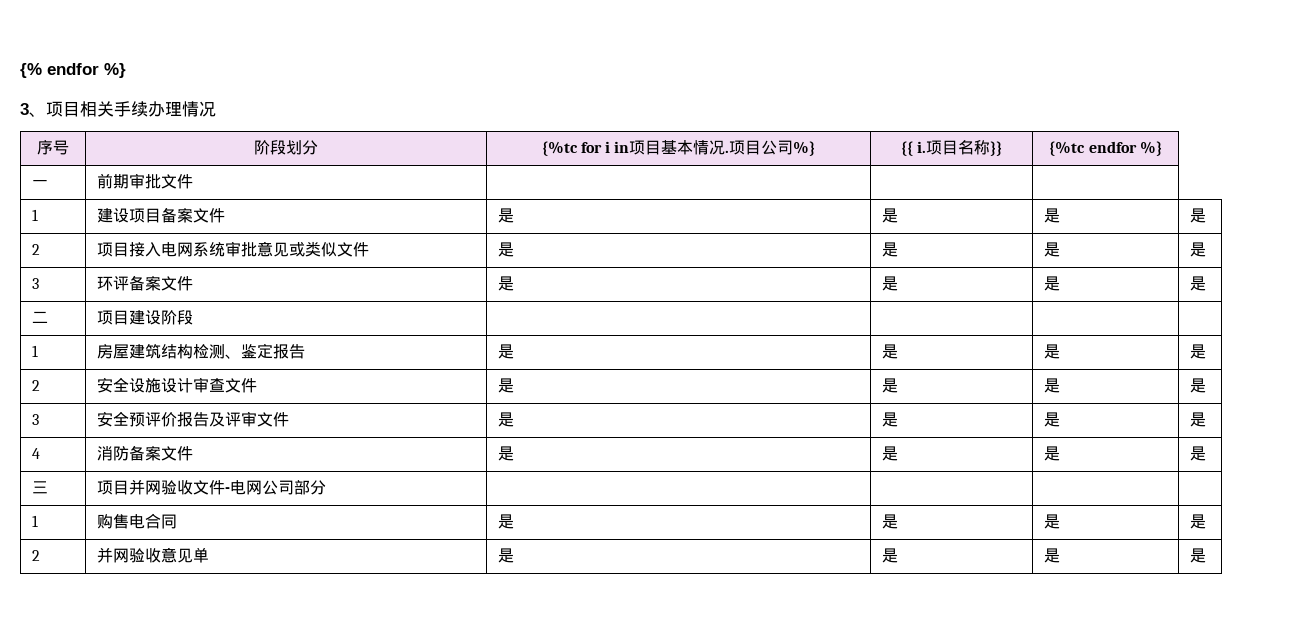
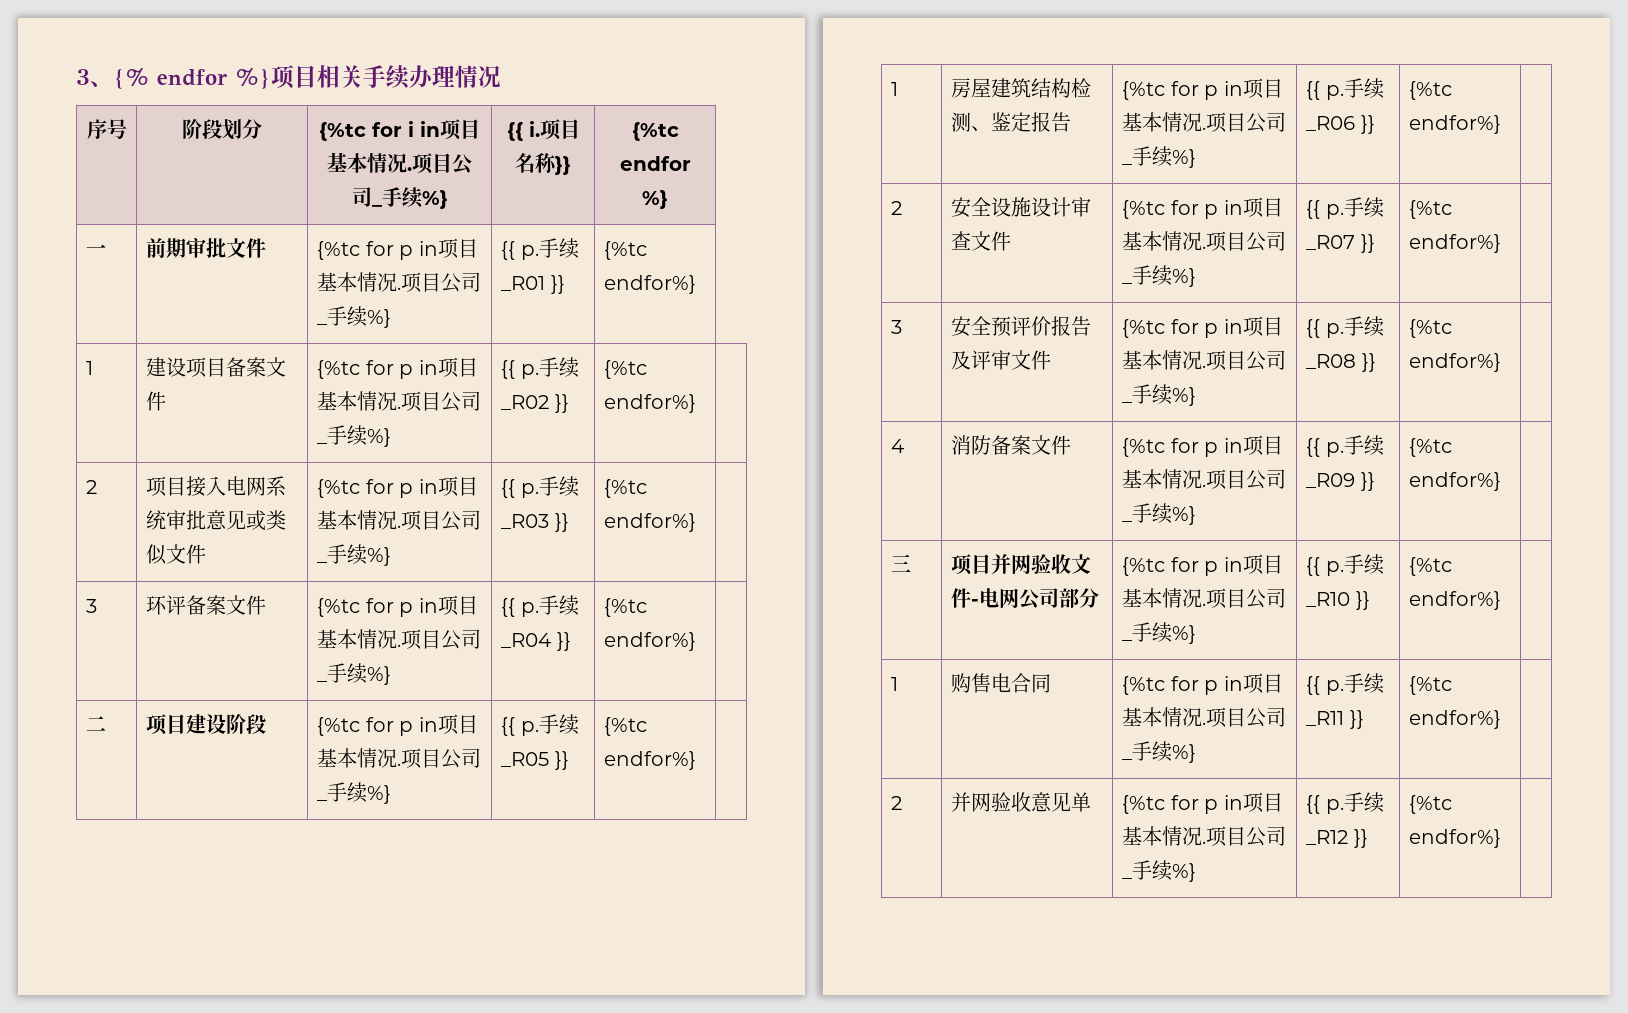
(20, 70) none -> [76,69,113,87] 3、
[20,103,46,117] // 3、 -> (271, 78) none
(794, 147) none -> [371,187,423,208] _手续
(194, 181) | | -> [317,238,478,260] [317,272,482,293] [317,306,392,328] [501,238,579,260] [501,275,565,294] [604,241,648,260] [604,275,697,294] {%tc for p in项目基本情况.项目公司_手续%} | {{ p.手续_R01 }} | {%tc endfor%}
[498,208,515,223] [882,208,899,223] [1044,208,1061,223] [1190,208,1207,223] 是 | 是 | 是 | 是 -> [317,357,478,379] [317,391,482,412] [317,425,392,447] [501,357,579,379] [501,394,569,413] [604,360,648,379] [604,394,697,413] {%tc for p in项目基本情况.项目公司_手续%} | {{ p.手续_R02 }} | {%tc endfor%} |
[498,242,515,257] [882,242,899,257] [1044,242,1061,257] [1190,242,1207,257] [32,278,40,289] [97,275,194,291] [498,276,515,291] [882,276,899,291] [1044,276,1061,291] [1190,276,1207,291] [32,311,49,323] [97,310,194,325] 是 | 是 | 是 | 是 // 3 | 环评备案文件 | 是 | 是 | 是 | 是 // 二 | 项目建设阶段 | | | -> [317,476,478,498] [317,510,482,531] [317,544,392,566] [501,476,579,498] [501,513,569,532] [604,479,648,498] [604,513,697,532] [86,599,98,613] [146,595,267,615] [317,595,478,617] [317,629,482,650] [317,663,392,685] [501,595,579,617] [501,632,571,651] [604,598,648,617] [604,632,697,651] [86,716,107,732] [146,714,267,735] [317,714,478,736] [317,748,482,769] [317,782,392,804] [501,714,579,736] [501,751,569,770] [604,717,648,736] [604,751,697,770] {%tc for p in项目基本情况.项目公司_手续%} | {{ p.手续_R03 }} | {%tc endfor%} | // 3 | 环评备案文件 | {%tc for p in项目基本情况.项目公司_手续%} | {{ p.手续_R04 }} | {%tc endfor%} | // 二 | 项目建设阶段 | {%tc for p in项目基本情况.项目公司_手续%} | {{ p.手续_R05 }} | {%tc endfor%}
[498,344,515,359] [882,344,899,359] [1044,344,1061,359] [1190,344,1207,359] 是 | 是 | 是 | 是 -> [1122,78,1283,100] [1122,112,1287,133] [1122,146,1197,168] [1306,78,1384,100] [1306,115,1375,134] [1409,81,1453,100] [1409,115,1502,134] {%tc for p in项目基本情况.项目公司_手续%} | {{ p.手续_R06 }} | {%tc endfor%} |
[498,378,515,393] [882,378,899,393] [1044,378,1061,393] [1190,378,1207,393] 是 | 是 | 是 | 是 -> [1122,197,1283,219] [1122,231,1287,252] [1122,265,1197,287] [1306,197,1384,219] [1306,234,1375,253] [1409,200,1453,219] [1409,234,1502,253] {%tc for p in项目基本情况.项目公司_手续%} | {{ p.手续_R07 }} | {%tc endfor%} |
[498,412,515,427] [882,412,899,427] [1044,412,1061,427] [1190,412,1207,427] [32,448,41,459] [97,445,194,461] [498,446,515,461] [882,446,899,461] [1044,446,1061,461] [1190,446,1207,461] 是 | 是 | 是 | 是 // 4 | 消防备案文件 | 是 | 是 | 是 | 是 -> [1122,316,1283,338] [1122,350,1287,371] [1122,384,1197,406] [1306,316,1384,338] [1306,353,1376,372] [1409,319,1453,338] [1409,353,1502,372] [891,439,905,453] [951,435,1072,455] [1122,435,1283,457] [1122,469,1287,490] [1122,503,1197,525] [1306,435,1384,457] [1306,472,1375,491] [1409,438,1453,457] [1409,472,1502,491] {%tc for p in项目基本情况.项目公司_手续%} | {{ p.手续_R08 }} | {%tc endfor%} | // 4 | 消防备案文件 | {%tc for p in项目基本情况.项目公司_手续%} | {{ p.手续_R09 }} | {%tc endfor%} |
[32,515,39,527] [97,513,178,529] [498,514,515,529] [882,514,899,529] [1044,514,1061,529] [1190,514,1207,529] | | | // 1 | 购售电合同 | 是 | 是 | 是 | 是 -> [1122,554,1283,576] [1122,588,1287,609] [1122,622,1197,644] [1306,554,1384,576] [1306,591,1370,610] [1409,557,1453,576] [1409,591,1502,610] [891,677,899,691] [951,673,1052,693] [1122,673,1283,695] [1122,707,1287,728] [1122,741,1197,763] [1306,673,1384,695] [1306,710,1364,729] [1409,676,1453,695] [1409,710,1502,729] {%tc for p in项目基本情况.项目公司_手续%} | {{ p.手续_R10 }} | {%tc endfor%} | // 1 | 购售电合同 | {%tc for p in项目基本情况.项目公司_手续%} | {{ p.手续_R11 }} | {%tc endfor%} |
[498,548,515,563] [882,548,899,563] [1044,548,1061,563] [1190,548,1207,563] 是 | 是 | 是 | 是 -> [1122,792,1283,814] [1122,826,1287,847] [1122,860,1197,882] [1306,792,1384,814] [1306,829,1368,848] [1409,795,1453,814] [1409,829,1502,848] {%tc for p in项目基本情况.项目公司_手续%} | {{ p.手续_R12 }} | {%tc endfor%} |

